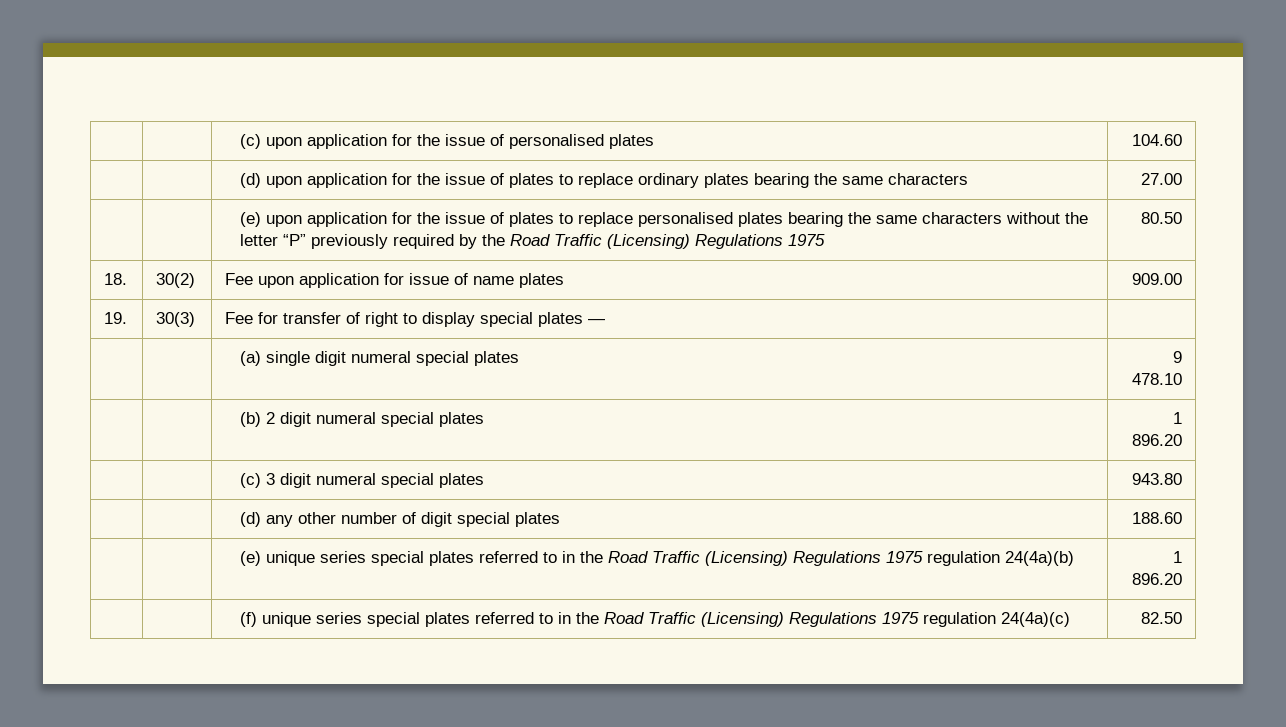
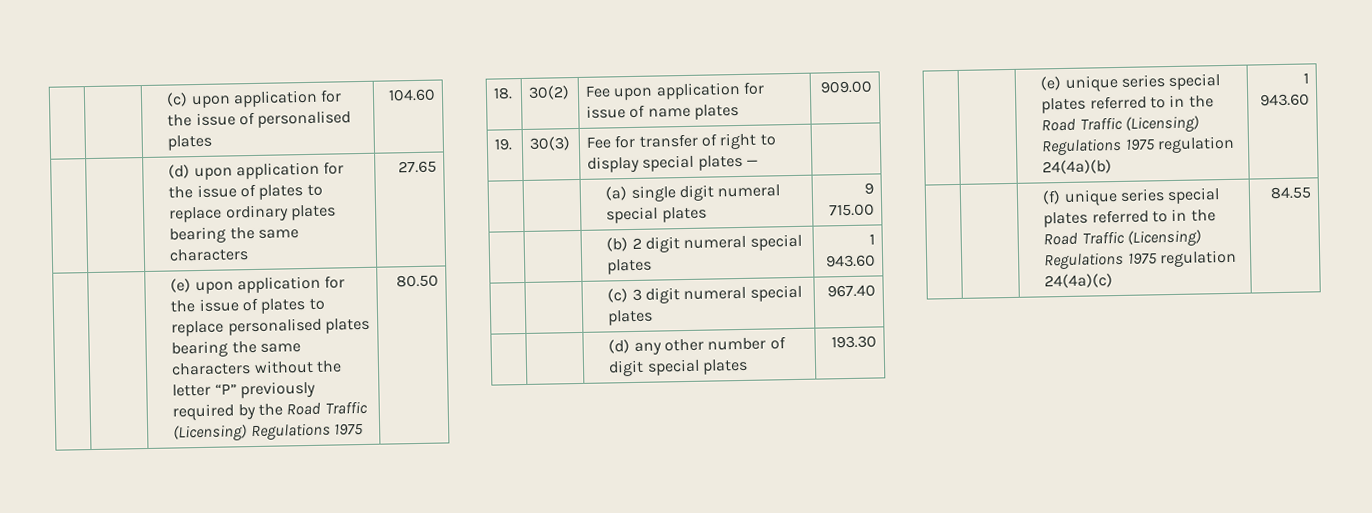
[1140,173,1182,185] 27.00 -> [397,160,437,174] 27.65
[1131,373,1182,385] 478.10 -> [828,203,875,217] 715.00
[1131,434,1182,446] 896.20 -> [825,254,876,268] 943.60
[1131,473,1182,485] 943.80 -> [826,284,876,298] 967.40
[1131,512,1182,524] 188.60 -> [830,335,877,349] 193.30
[1131,573,1182,585] 896.20 -> [1259,93,1310,107] 943.60
[1140,612,1182,624] 82.50 -> [1269,186,1312,200] 84.55

